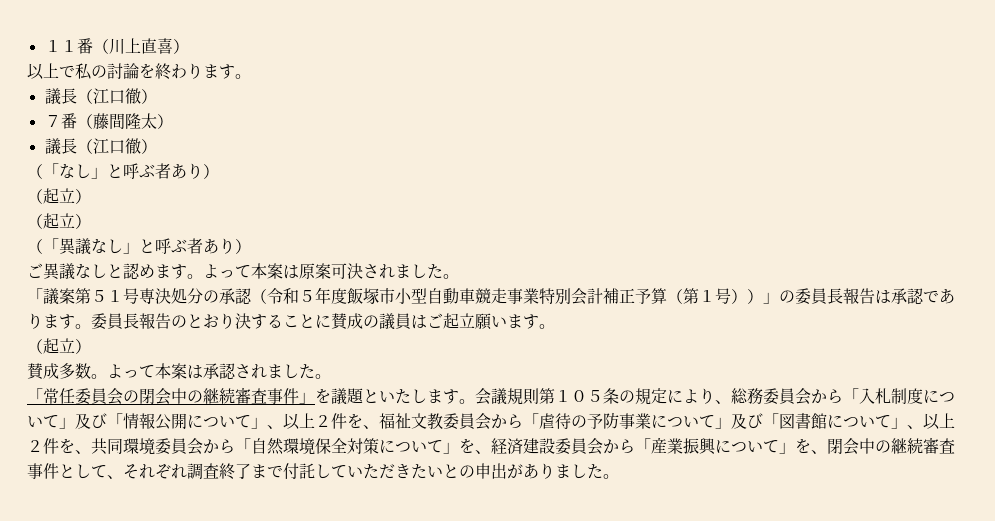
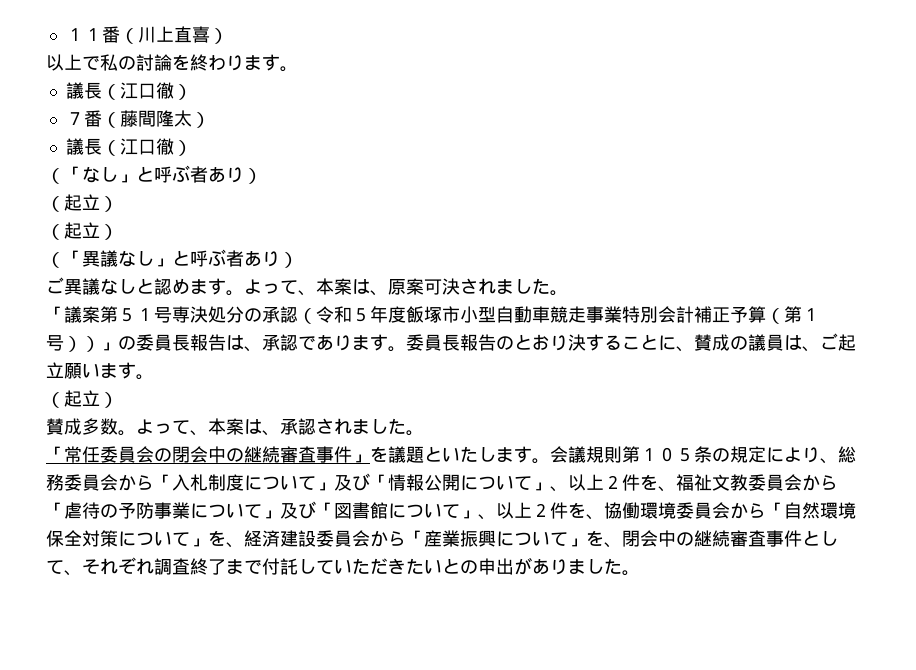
[251,263,299,279] 本案は -> [298,278,388,296] 、本案は、
(891, 297) none -> [244,346,262,352] 、
(331, 321) none -> [676,346,694,352] 、
(427, 322) none -> [802,346,820,352] 、
[155,363,203,379] 本案は -> [190,418,280,436] 、本案は、
[91,438,123,455] 共同 -> [604,502,640,519] 協働

